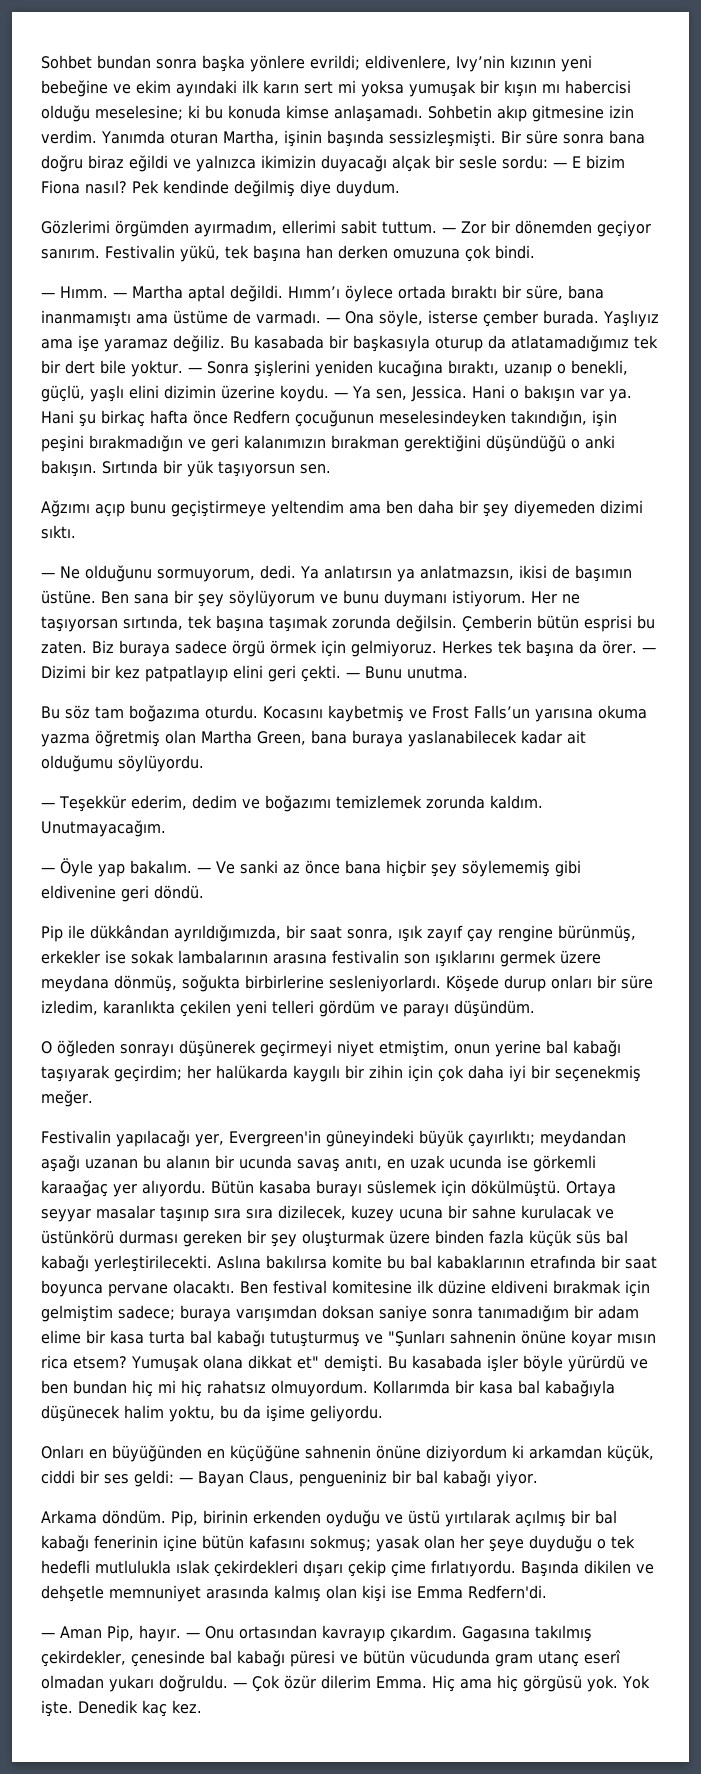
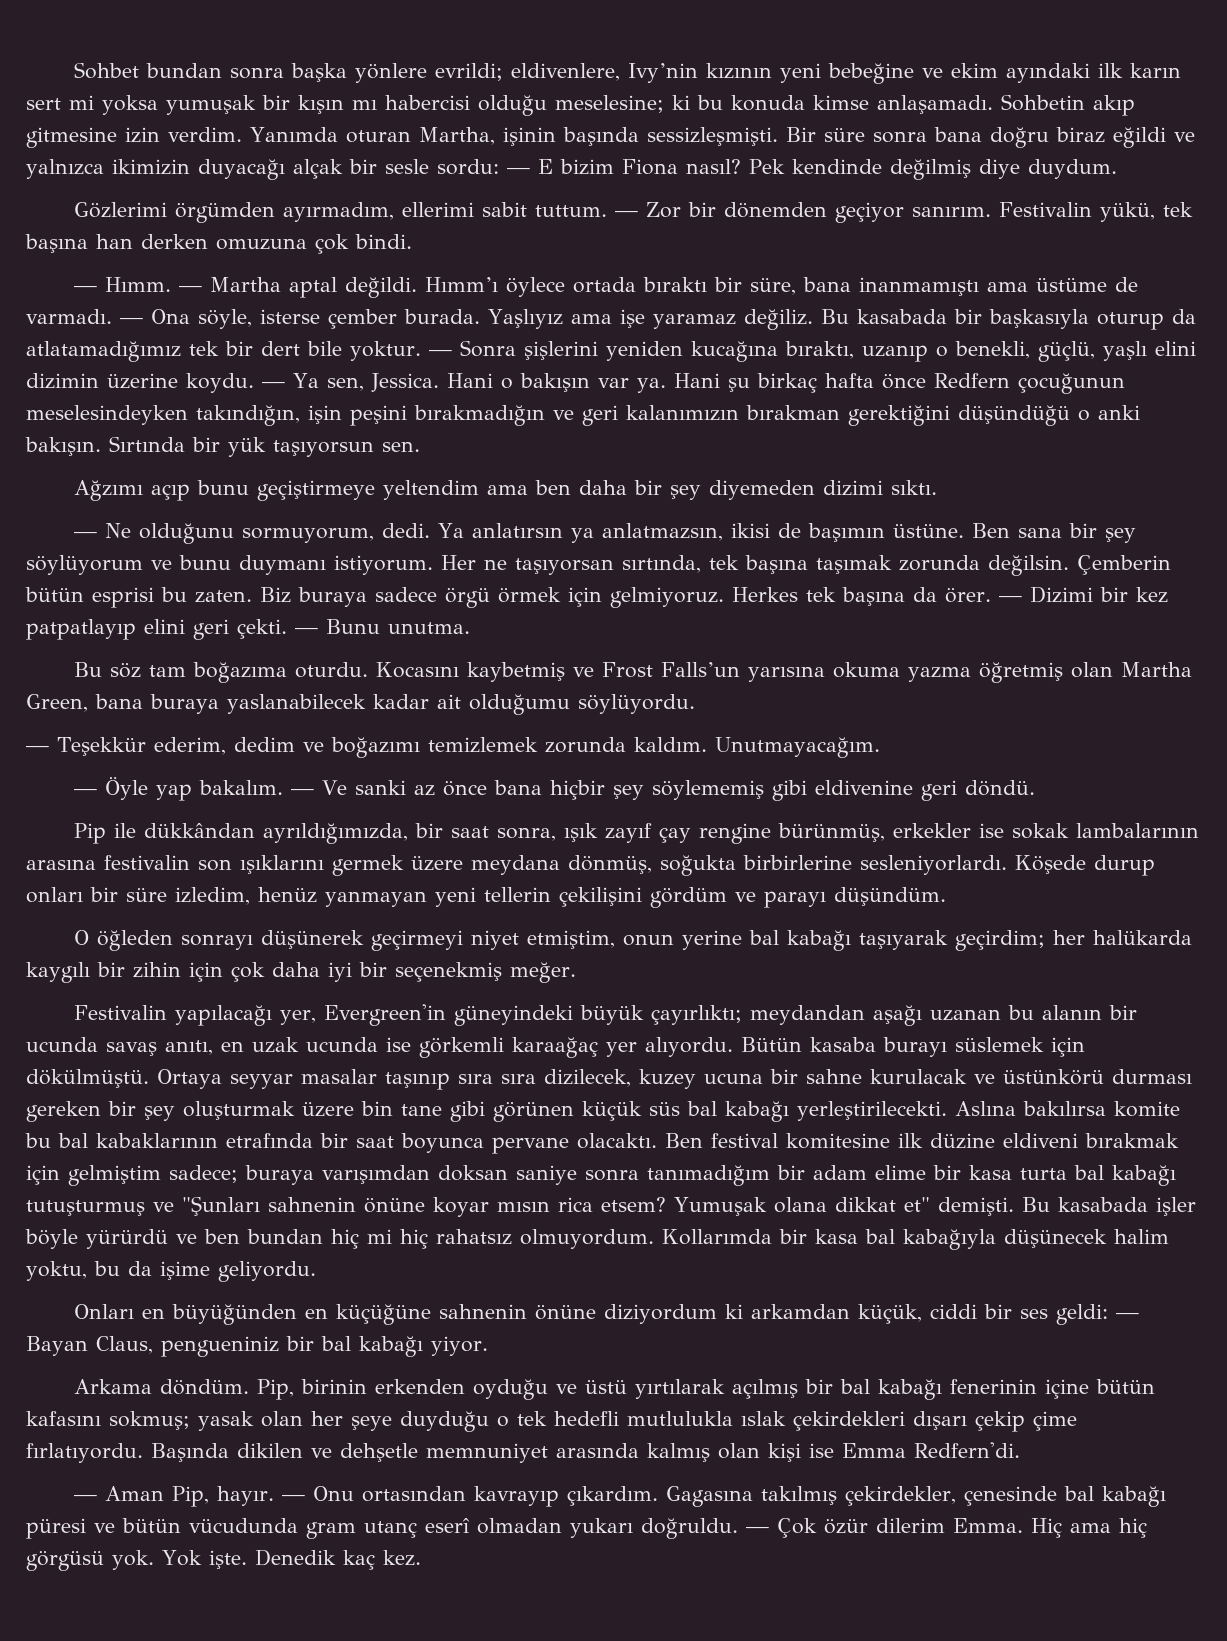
[103,1000,314,1017] karanlıkta çekilen yeni telleri -> [258,887,642,907] henüz yanmayan yeni tellerin çekilişini
[435,1230,524,1244] binden fazla -> [361,1101,574,1122] bin tane gibi görünen

